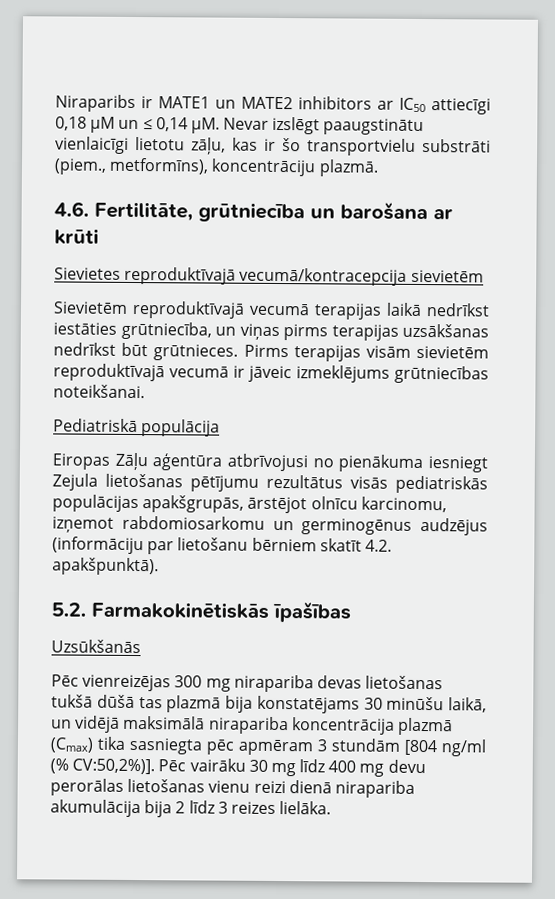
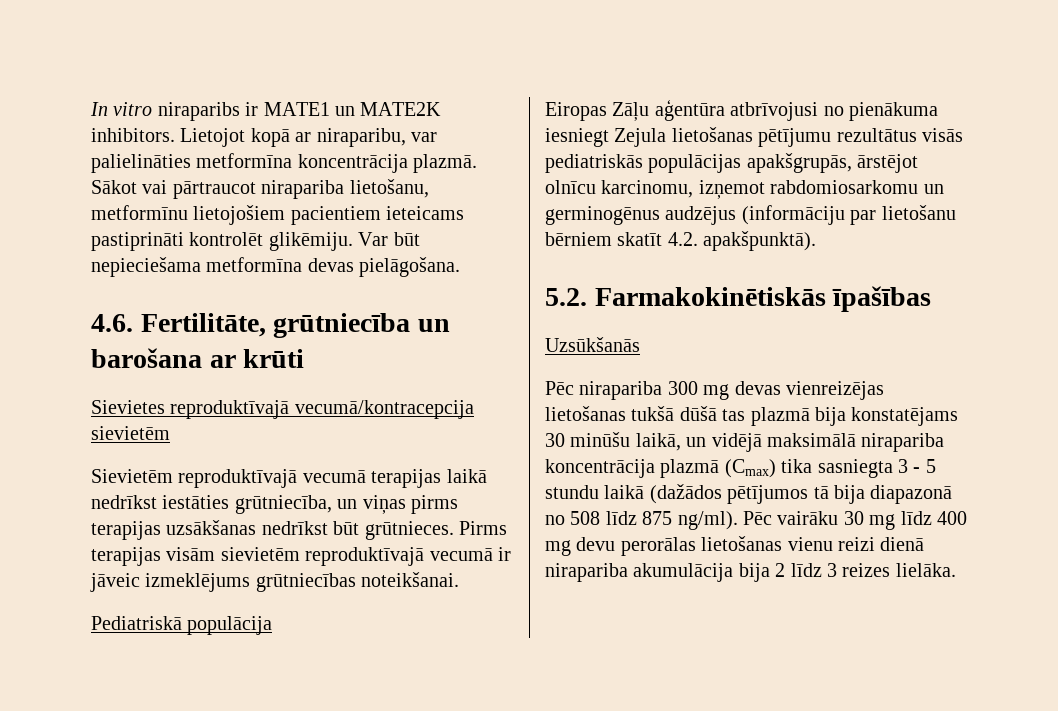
[55,94,491,115] [55,116,425,136] [55,136,491,156] [54,157,379,177] Niraparibs ir MATE1 un MATE2 inhibitors ar IC50 attiecīgi 0,18 µM un ≤ 0,14 µM. Nevar izslēgt paaugstinātu vienlaicīgi lietotu zāļu, kas ir šo transportvielu substrāti (piem., metformīns), koncentrāciju plazmā. -> [90,102,442,121] [91,128,437,147] [91,153,478,173] [91,179,429,199] [91,205,465,225] [91,232,420,251] [91,257,461,277] In vitro niraparibs ir MATE1 un MATE2K inhibitors. Lietojot kopā ar niraparibu, var palielināties metformīna koncentrācija plazmā. Sākot vai pārtraucot nirapariba lietošanu, metformīnu lietojošiem pacientiem ieteicams pastiprināti kontrolēt glikēmiju. Var būt nepieciešama metformīna devas pielāgošana.
[82,674,172,692] vienreizējas -> [579,381,663,400] nirapariba
[233,674,362,693] nirapariba devas -> [734,381,884,400] devas vienreizējas
[206,738,486,757] [50,758,156,775] pēc apmēram 3 stundām [804 ng/ml (% CV:50,2%)]. -> [898,459,936,473] [545,484,953,504] [545,511,738,530] 3 - 5 stundu laikā (dažādos pētījumos tā bija diapazonā no 508 līdz 875 ng/ml).

